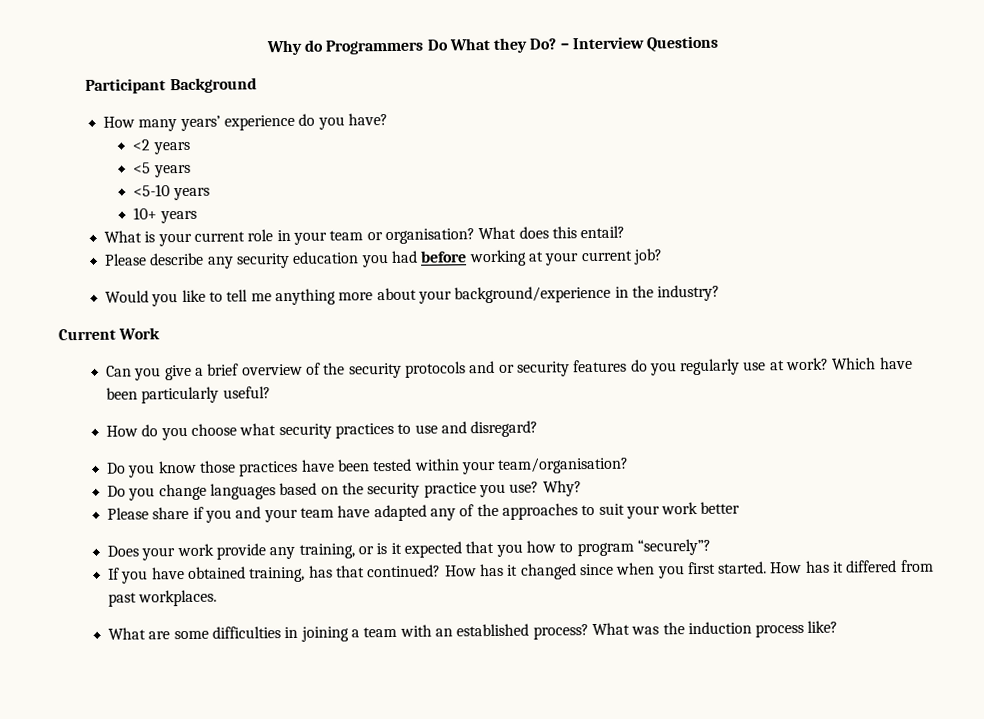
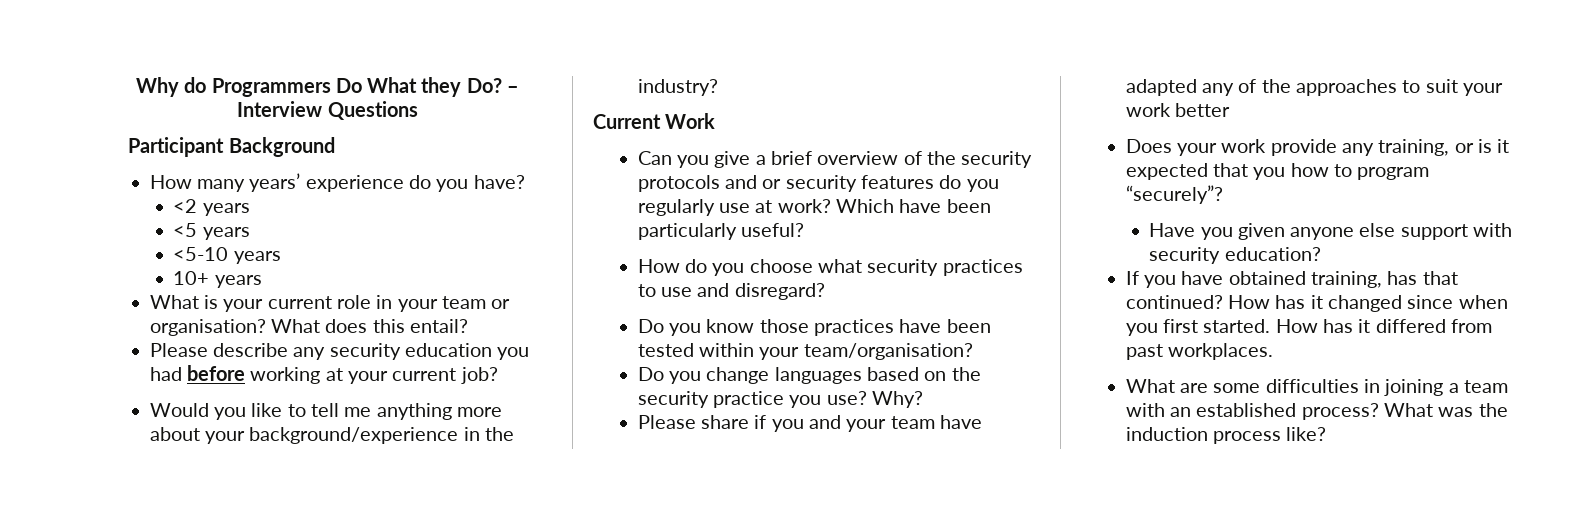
(711, 547) none -> [1149,223,1513,240] [1149,247,1321,264] // Have you given anyone else support with security education?

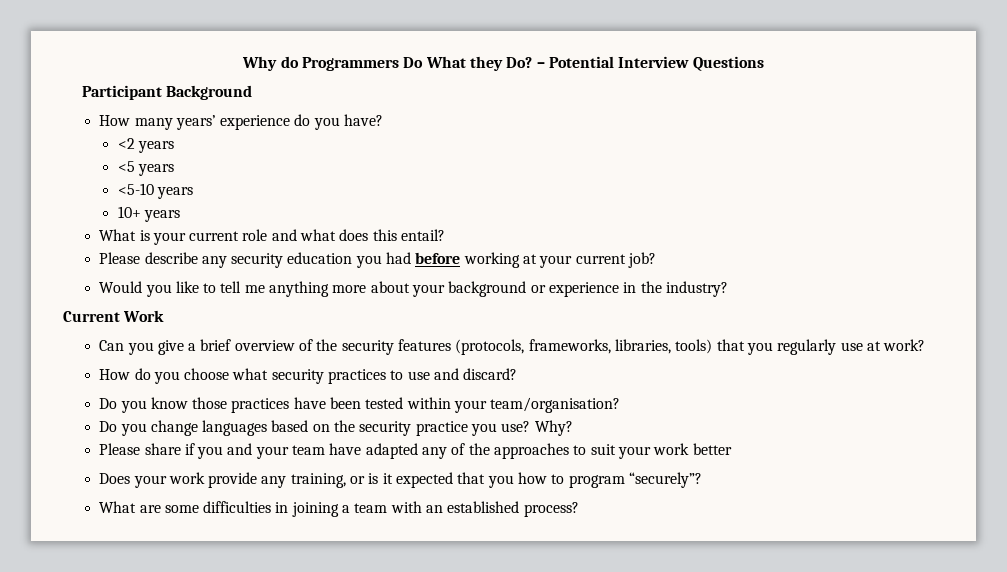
(519, 89) none -> [548,56,614,68] Potential
[376,295,511,312] [149,319,321,336] in your team or organisation? What -> [271,229,337,241] and what
[249,427,459,444] background/experience -> [448,281,620,297] background or experience
[637,175,962,192] protocols and or security features do -> [398,339,745,355] features (protocols, frameworks, libraries, tools) that
[835,199,991,213] [637,223,805,240] Which have been particularly useful? -> (926, 345) none
[734,283,825,300] disregard? -> [463,368,518,380] discard?
[1149,223,1513,240] [1149,247,1321,264] [1125,271,1458,288] [1125,295,1508,312] [1125,319,1492,336] [1125,343,1274,360] // Have you given anyone else support with security education? // If you have obtained training, has that continued? How has it changed since when you first started. How has it differed from past workplaces. -> (702, 480) none
[1383,403,1508,417] [1125,427,1327,444] What was the induction process like? -> (579, 509) none

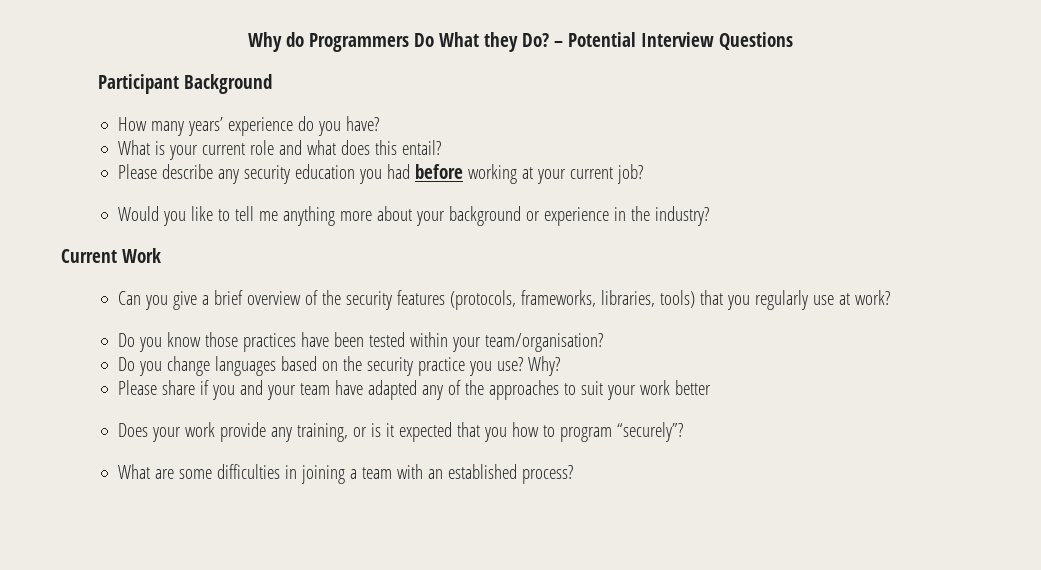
[117,138,175,153] [117,161,175,176] [117,183,194,199] [117,206,181,222] // <2 years // <5 years // <5-10 years // 10+ years -> (380, 123) none
[99,368,518,384] // How do you choose what security practices to use and discard? -> (891, 297) none

